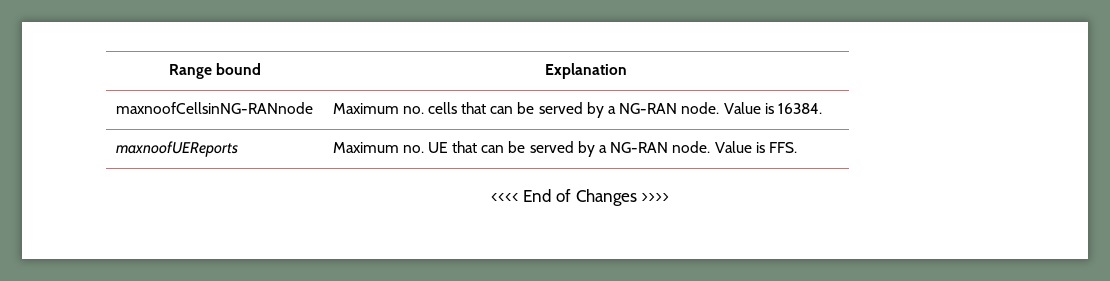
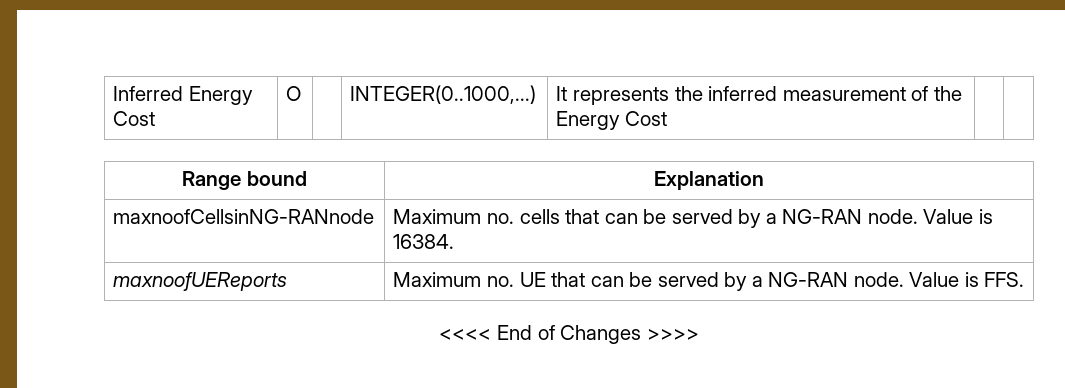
(168, 71) none -> [113,86,254,105] [113,111,156,126] [286,86,302,101] [350,85,537,104] [556,86,962,105] [556,111,668,130] Inferred Energy Cost | O | | INTEGER(0..1000,...) | It represents the inferred measurement of the Energy Cost | | //

